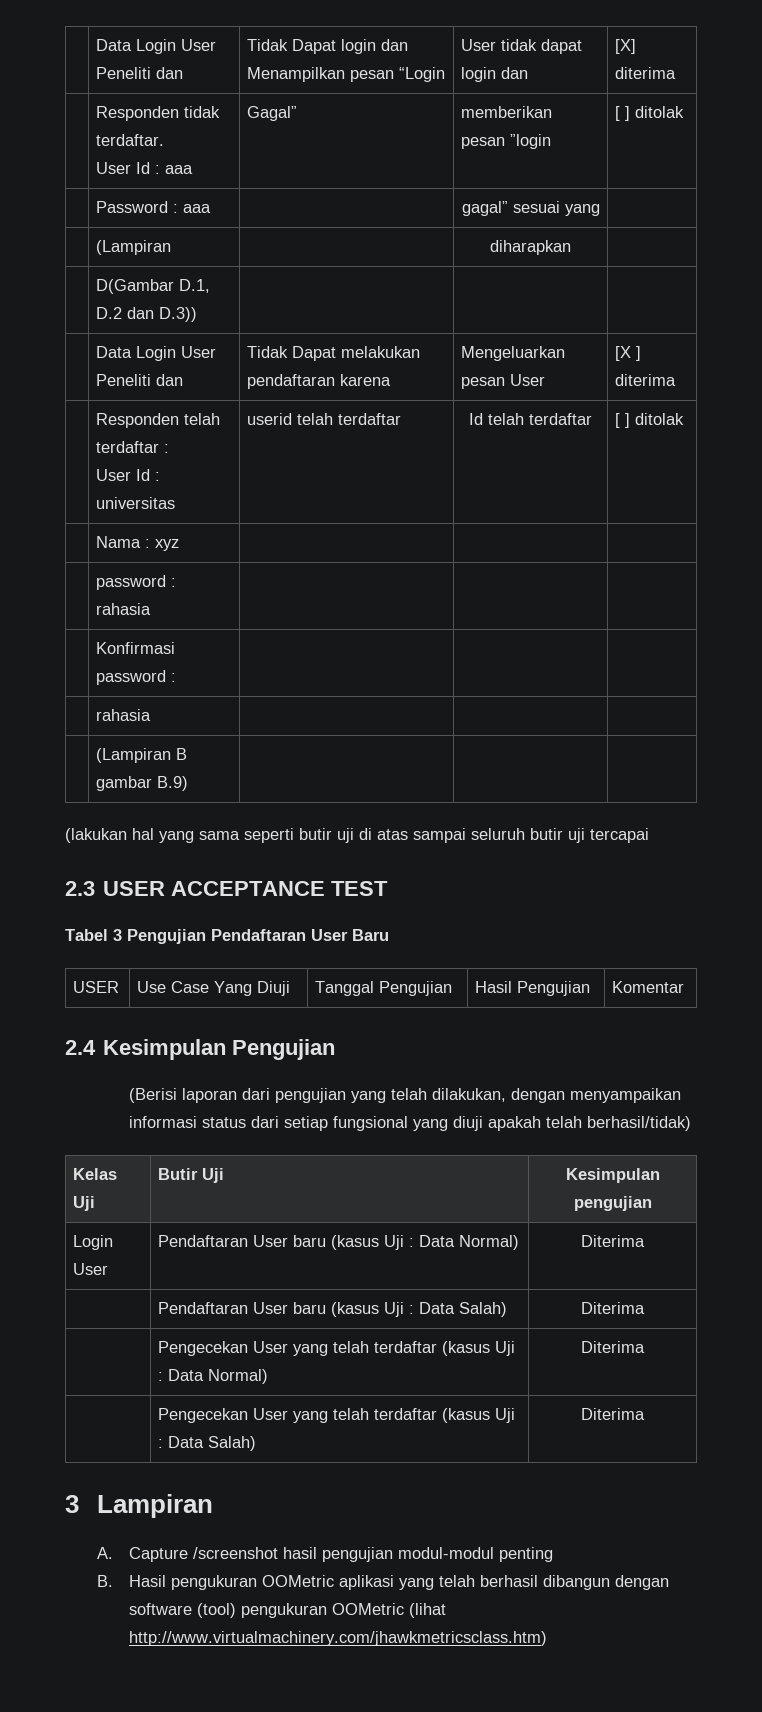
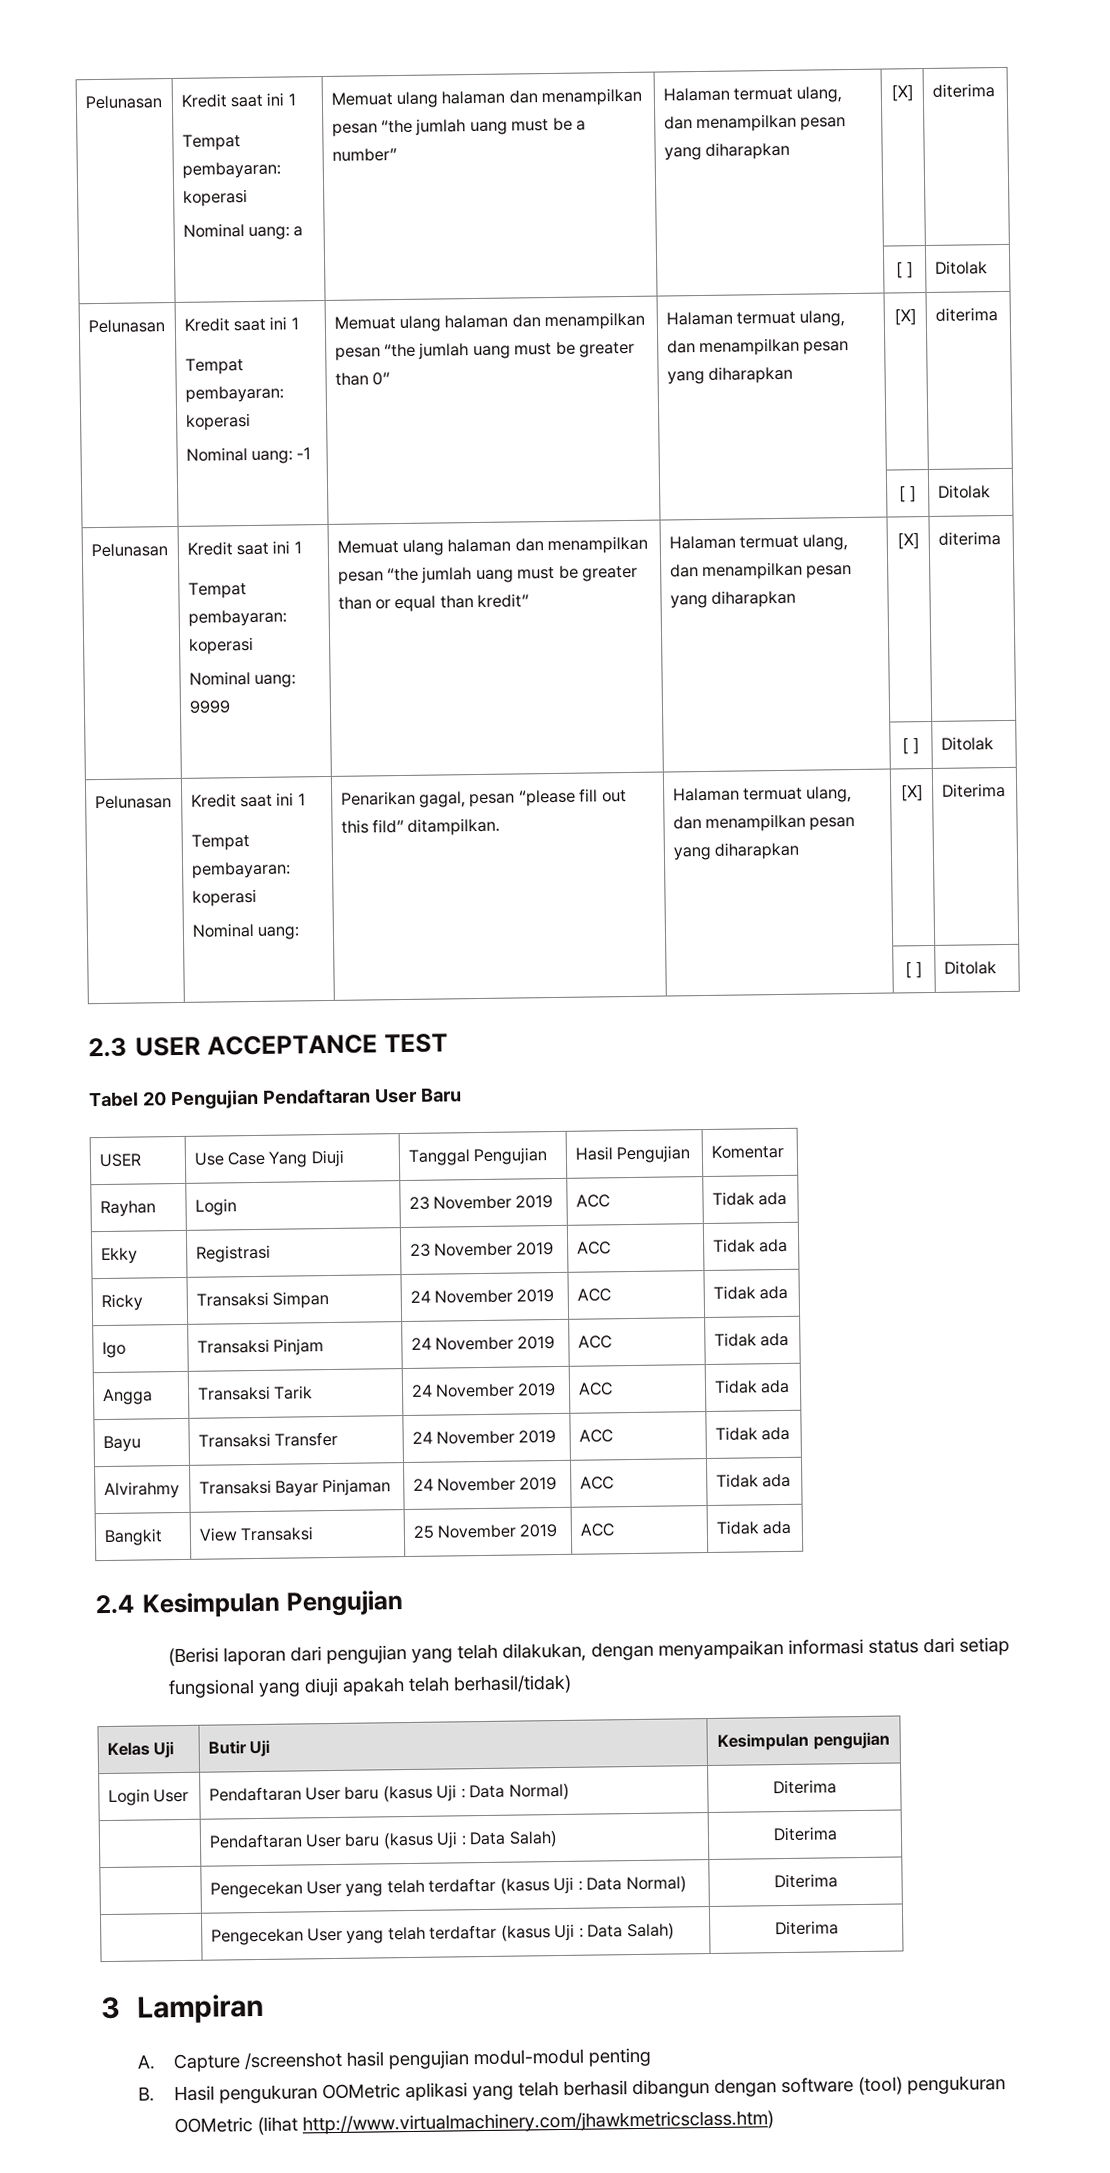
[95,39,216,54] [95,67,183,79] [246,39,408,54] [246,67,445,82] [460,39,582,54] [460,67,528,82] [614,39,636,54] [614,67,676,79] [95,106,220,121] [95,134,164,146] [95,162,193,174] [246,106,297,121] [460,106,552,118] [460,134,551,149] [614,106,684,121] [95,201,211,213] [461,201,600,216] [95,240,171,255] [490,240,571,255] [95,279,210,294] [95,307,197,322] [95,346,216,361] [95,374,183,386] [246,346,420,361] [246,374,391,389] [460,346,565,361] [460,374,545,389] [614,346,641,361] [614,374,676,386] [95,413,220,428] [95,441,169,453] [95,469,160,481] [95,497,175,509] [246,413,401,425] [469,413,592,425] [614,413,684,428] [95,536,179,551] [95,575,176,590] [95,603,151,615] [95,642,175,654] [95,670,176,685] [95,709,151,721] [95,748,187,763] [95,776,188,791] [65,828,649,843] | Data Login User Peneliti dan | Tidak Dapat login dan Menampilkan pesan “Login | User tidak dapat login dan | [X] diterima // | Responden tidak terdaftar. // User Id : aaa | Gagal” | memberikan pesan ”login | [ ] ditolak // | Password : aaa | | gagal” sesuai yang | // | (Lampiran | | diharapkan | // | D(Gambar D.1, D.2 dan D.3)) | | | // | Data Login User Peneliti dan | Tidak Dapat melakukan pendaftaran karena | Mengeluarkan pesan User | [X ] diterima // | Responden telah terdaftar : // User Id : universitas | userid telah terdaftar | Id telah terdaftar | [ ] ditolak // | Nama : xyz | | | // | password : rahasia | | | // | Konfirmasi password : | | | // | rahasia | | | // | (Lampiran B gambar B.9) | | | // (lakukan hal yang sama seperti butir uji di atas sampai seluruh butir uji tercapai -> [84,95,162,110] [180,92,296,108] [181,134,241,151] [181,161,281,179] [182,189,248,207] [182,223,304,241] [330,87,643,109] [331,117,587,137] [331,148,397,162] [662,86,843,103] [663,113,847,133] [663,141,790,161] [890,84,914,102] [931,83,995,98] [896,261,914,279] [934,260,988,275] [87,319,165,334] [183,316,299,332] [184,358,244,375] [184,385,284,403] [185,412,251,431] [185,447,312,464] [333,311,646,333] [334,341,636,361] [334,372,390,386] [665,310,846,327] [666,337,850,357] [666,365,793,385] [893,308,917,326] [934,307,998,322] [899,485,917,503] [937,484,991,499] [90,543,168,558] [186,540,302,556] [187,582,247,599] [187,609,287,627] [188,636,254,655] [188,671,296,688] [188,700,231,714] [336,535,649,556] [337,565,639,585] [337,593,530,613] [668,534,849,551] [669,561,853,581] [669,589,796,609] [896,532,920,550] [937,531,1001,546] [902,737,920,755] [940,736,994,751] [94,795,172,810] [190,792,306,808] [190,834,250,851] [191,861,291,879] [191,888,257,907] [191,922,300,940] [340,788,627,808] [340,817,501,836] [672,786,853,803] [672,813,856,832] [672,841,800,861] [900,784,924,802] [941,783,1006,798] [905,961,923,979] [943,960,997,975] Pelunasan | Kredit saat ini 1 // Tempat pembayaran: koperasi // Nominal uang: a | Memuat ulang halaman dan menampilkan pesan “the jumlah uang must be a number” | Halaman termuat ulang, dan menampilkan pesan yang diharapkan | [X] | diterima // | | | | [ ] | Ditolak // Pelunasan | Kredit saat ini 1 // Tempat pembayaran: koperasi // Nominal uang: -1 | Memuat ulang halaman dan menampilkan pesan “the jumlah uang must be greater than 0” | Halaman termuat ulang, dan menampilkan pesan yang diharapkan | [X] | diterima // | | | | [ ] | Ditolak // Pelunasan | Kredit saat ini 1 // Tempat pembayaran: koperasi // Nominal uang: 9999 | Memuat ulang halaman dan menampilkan pesan “the jumlah uang must be greater than or equal than kredit” | Halaman termuat ulang, dan menampilkan pesan yang diharapkan | [X] | diterima // | | | | [ ] | Ditolak // Pelunasan | Kredit saat ini 1 // Tempat pembayaran: koperasi // Nominal uang: | Penarikan gagal, pesan “please fill out this fild” ditampilkan. | Halaman termuat ulang, dan menampilkan pesan yang diharapkan | [X] | Diterima // | | | | [ ] | Ditolak
[113,929,122,941] 3 -> [143,1091,167,1107] 20
(684, 987) none -> [99,1200,156,1218] [194,1198,237,1216] [408,1195,554,1210] [575,1194,610,1208] [711,1191,787,1206] [100,1247,138,1265] [195,1244,271,1263] [409,1242,555,1257] [576,1241,611,1255] [712,1238,788,1253] [100,1293,143,1312] [195,1291,329,1309] [409,1289,555,1304] [576,1288,611,1302] [712,1285,788,1300] [101,1341,126,1359] [196,1338,324,1356] [410,1336,556,1351] [577,1335,612,1349] [713,1332,789,1347] [101,1388,153,1406] [196,1385,313,1401] [410,1383,557,1398] [577,1382,613,1396] [713,1379,790,1394] [102,1435,141,1453] [197,1431,338,1448] [411,1430,557,1445] [578,1429,613,1443] [714,1426,790,1441] [103,1481,180,1500] [198,1478,392,1497] [412,1477,558,1492] [579,1476,614,1490] [715,1473,791,1488] [103,1528,163,1547] [198,1526,313,1542] [412,1524,558,1539] [579,1523,614,1537] [715,1520,791,1535] // Rayhan | Login | 23 November 2019 | ACC | Tidak ada // Ekky | Registrasi | 23 November 2019 | ACC | Tidak ada // Ricky | Transaksi Simpan | 24 November 2019 | ACC | Tidak ada // Igo | Transaksi Pinjam | 24 November 2019 | ACC | Tidak ada // Angga | Transaksi Tarik | 24 November 2019 | ACC | Tidak ada // Bayu | Transaksi Transfer | 24 November 2019 | ACC | Tidak ada // Alvirahmy | Transaksi Bayar Pinjaman | 24 November 2019 | ACC | Tidak ada // Bangkit | View Transaksi | 25 November 2019 | ACC | Tidak ada

